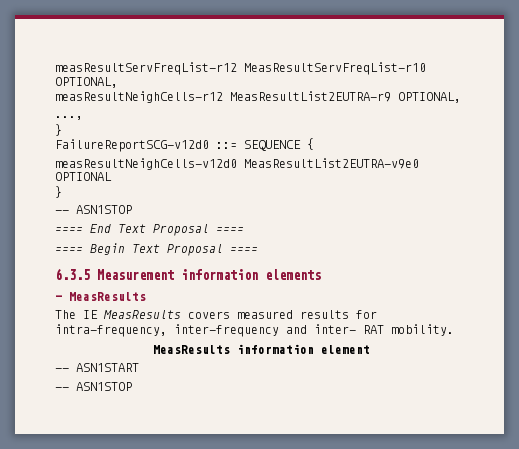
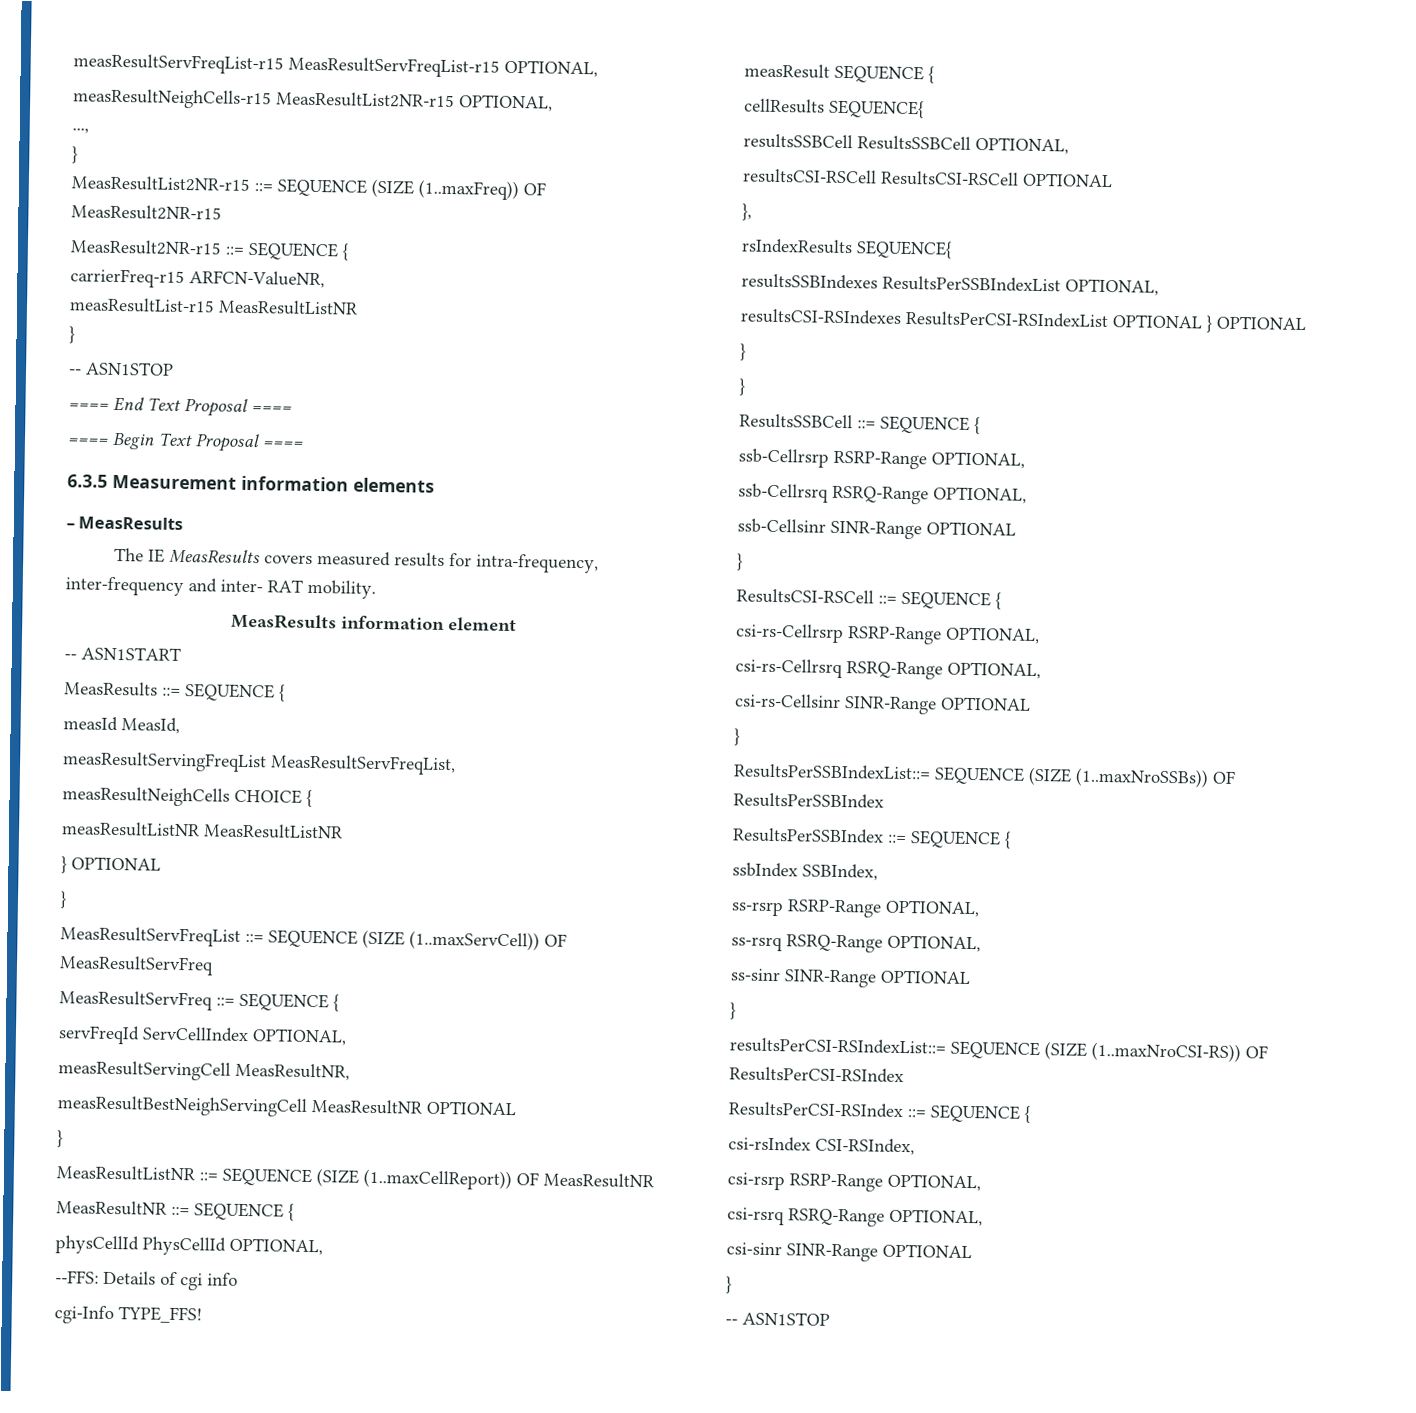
[55,62,426,75] [55,77,118,88] [55,91,391,103] measResultServFreqList-r12 MeasResultServFreqList-r10 OPTIONAL, // measResultNeighCells-r12 MeasResultList2EUTRA-r9 -> [73,53,598,78] [73,88,455,110] measResultServFreqList-r15 MeasResultServFreqList-r15 OPTIONAL, // measResultNeighCells-r15 MeasResultList2NR-r15
[55,138,314,152] [55,158,419,170] [55,172,112,181] FailureReportSCG-v12d0 ::= SEQUENCE { // measResultNeighCells-v12d0 MeasResultList2EUTRA-v9e0 OPTIONAL -> [71,175,546,201] [71,204,222,221] [70,239,348,261] [70,268,325,289] [69,297,358,316] MeasResultList2NR-r15 ::= SEQUENCE (SIZE (1..maxFreq)) OF MeasResult2NR-r15 // MeasResult2NR-r15 ::= SEQUENCE { // carrierFreq-r15 ARFCN-ValueNR, // measResultList-r15 MeasResultListNR
(139, 367) none -> [64,681,285,702] [63,716,180,734] [62,751,456,776] [62,786,312,807] [61,821,343,840] [61,856,161,874] [60,891,67,909] [60,926,567,951] [59,955,214,976] [59,990,339,1012] [58,1025,347,1046] [58,1060,350,1081] [57,1095,516,1117] [57,1130,63,1148] [56,1165,654,1191] [56,1200,294,1221] [55,1235,323,1256] [55,1270,238,1291] [54,1305,202,1325] [744,63,934,84] [744,98,924,119] [743,133,1069,155] [742,168,1113,188] [742,203,752,221] [741,238,952,259] [741,273,1159,296] [740,308,1306,333] [740,343,746,361] [739,378,745,396] [739,413,980,435] [738,448,1025,470] [738,483,1027,505] [737,518,1016,540] [737,553,743,571] [736,588,1001,610] [735,623,1040,645] [735,658,1041,680] [735,693,1031,715] [734,728,740,746] [733,763,1236,788] [733,792,884,809] [732,827,1011,849] [732,862,878,881] [731,899,980,918] [731,934,981,953] [730,968,971,988] [730,1002,736,1020] [729,1037,1268,1063] [729,1066,904,1084] [728,1101,1030,1123] [728,1136,915,1156] [727,1172,981,1192] [727,1207,983,1227] [726,1242,972,1262] [726,1276,732,1294] // MeasResults ::= SEQUENCE { // measId MeasId, // measResultServingFreqList MeasResultServFreqList, // measResultNeighCells CHOICE { // measResultListNR MeasResultListNR // } OPTIONAL // } // MeasResultServFreqList ::= SEQUENCE (SIZE (1..maxServCell)) OF MeasResultServFreq // MeasResultServFreq ::= SEQUENCE { // servFreqId ServCellIndex OPTIONAL, // measResultServingCell MeasResultNR, // measResultBestNeighServingCell MeasResultNR OPTIONAL // } // MeasResultListNR ::= SEQUENCE (SIZE (1..maxCellReport)) OF MeasResultNR // MeasResultNR ::= SEQUENCE { // physCellId PhysCellId OPTIONAL, // --FFS: Details of cgi info // cgi-Info TYPE_FFS! // measResult SEQUENCE { // cellResults SEQUENCE{ // resultsSSBCell ResultsSSBCell OPTIONAL, // resultsCSI-RSCell ResultsCSI-RSCell OPTIONAL // }, // rsIndexResults SEQUENCE{ // resultsSSBIndexes ResultsPerSSBIndexList OPTIONAL, // resultsCSI-RSIndexes ResultsPerCSI-RSIndexList OPTIONAL } OPTIONAL // } // } // ResultsSSBCell ::= SEQUENCE { // ssb-Cellrsrp RSRP-Range OPTIONAL, // ssb-Cellrsrq RSRQ-Range OPTIONAL, // ssb-Cellsinr SINR-Range OPTIONAL // } // ResultsCSI-RSCell ::= SEQUENCE { // csi-rs-Cellrsrp RSRP-Range OPTIONAL, // csi-rs-Cellrsrq RSRQ-Range OPTIONAL, // csi-rs-Cellsinr SINR-Range OPTIONAL // } // ResultsPerSSBIndexList::= SEQUENCE (SIZE (1..maxNroSSBs)) OF ResultsPerSSBIndex // ResultsPerSSBIndex ::= SEQUENCE { // ssbIndex SSBIndex, // ss-rsrp RSRP-Range OPTIONAL, // ss-rsrq RSRQ-Range OPTIONAL, // ss-sinr SINR-Range OPTIONAL // } // resultsPerCSI-RSIndexList::= SEQUENCE (SIZE (1..maxNroCSI-RS)) OF ResultsPerCSI-RSIndex // ResultsPerCSI-RSIndex ::= SEQUENCE { // csi-rsIndex CSI-RSIndex, // csi-rsrp RSRP-Range OPTIONAL, // csi-rsrq RSRQ-Range OPTIONAL, // csi-sinr SINR-Range OPTIONAL // }

